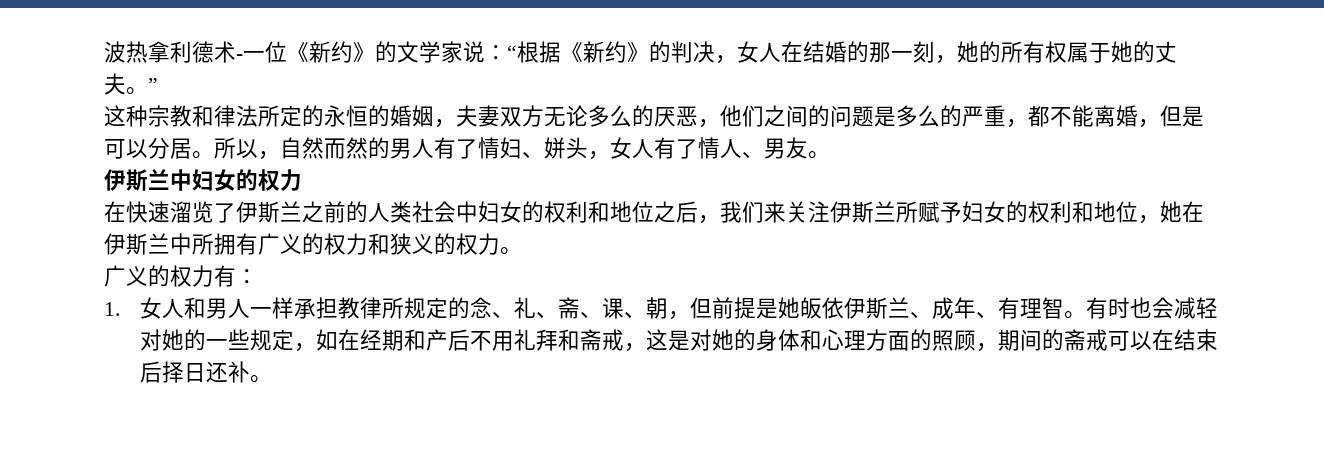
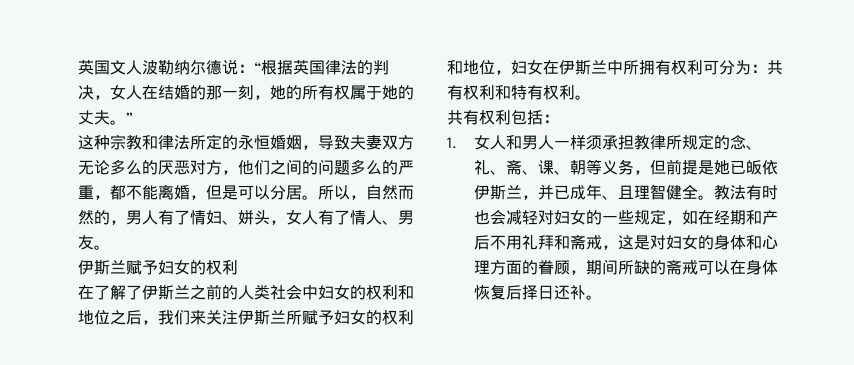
[104,41,463,63] 波热拿利德术-一位《新约》的文学家 -> [78,60,222,75] 英国文人波勒纳尔德
[561,41,649,63] 《新约》 -> [293,60,357,75] 英国律法
[368,105,456,128] 的婚姻， -> [270,135,350,150] 婚姻，导致
(698, 116) none -> [190,160,222,175] 对方
[874,106,896,127] 是 -> (350, 167) none
(390, 148) none -> [110,220,126,225] ，
[170,169,302,191] [104,201,214,223] 中妇女的权力 // 在快速溜览 -> [126,260,238,275] [78,285,126,300] 赋予妇女的权利 // 在了解
[1160,201,1182,223] 她 -> [511,60,543,75] 妇女
[258,233,522,255] [104,265,236,287] 广义的权力和狭义的权力。 // 广义的权力有 -> [671,60,783,75] [447,85,591,100] [447,109,543,125] 权利可分为：共有权利和特有权利。 // 共有权利包括
(295, 308) none -> [585,135,602,150] 须
(669, 308) none -> [585,159,634,175] 等义务
(801, 308) none -> [729,160,746,174] 已
[910,297,1087,319] 、成年、有理智。 -> [521,184,746,200] ，并已成年、且理智健全。教法
[162,329,185,351] 她 -> [553,210,586,225] 妇女
[712,329,735,351] 她 -> [665,235,698,250] 妇女
[932,330,955,351] 照 -> [537,260,554,275] 眷
(1043, 340) none -> [617,260,650,275] 所缺
[1174,329,1219,351] 结束 -> [745,259,778,275] [473,285,506,300] 身体恢复

